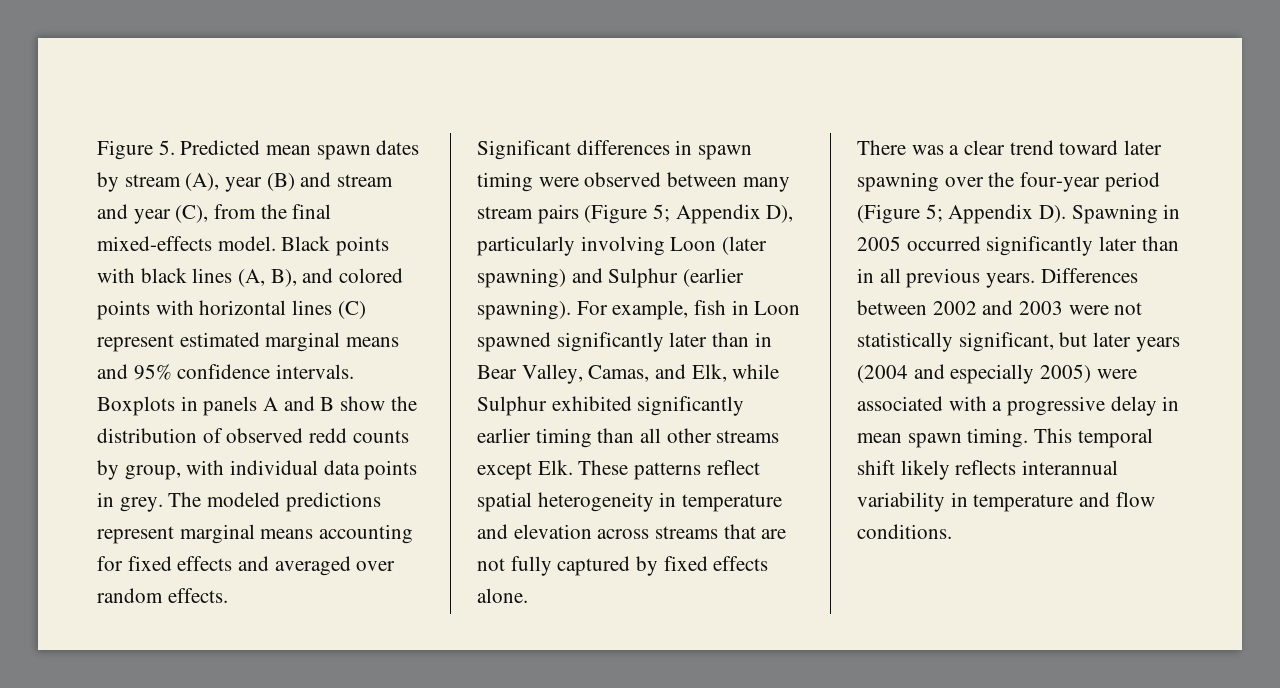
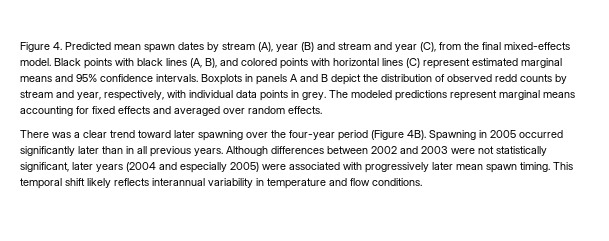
[158,140,175,155] 5. -> [53,42,62,50] 4.
[340,396,386,411] show -> [331,74,361,85] depict
[124,465,181,480] group, -> [20,90,164,101] stream and year, respectively,
[477,140,753,160] [477,172,790,192] [477,204,794,224] [477,236,768,256] [477,268,745,288] [477,300,801,320] [477,332,772,352] [477,364,780,384] [477,396,745,416] [477,428,780,448] [477,460,760,480] [477,492,783,512] [477,524,787,539] [477,556,769,576] [477,588,528,603] // Significant differences in spawn timing were observed between many stream pairs (Figure 5; Appendix D), particularly involving Loon (later spawning) and Sulphur (earlier spawning). For example, fish in Loon spawned significantly later than in Bear Valley, Camas, and Elk, while Sulphur exhibited significantly earlier timing than all other streams except Elk. These patterns reflect spatial heterogeneity in temperature and elevation across streams that are not fully captured by fixed effects alone. -> (322, 110) none
[925,204,1067,224] 5; Appendix D). -> [407,130,426,140] 4B).
[1040,268,1138,283] Differences -> [226,146,324,156] Although differences
[1059,332,1088,347] but -> (69, 167) none
[992,396,1180,416] a progressive delay in -> [365,162,453,173] progressively later

